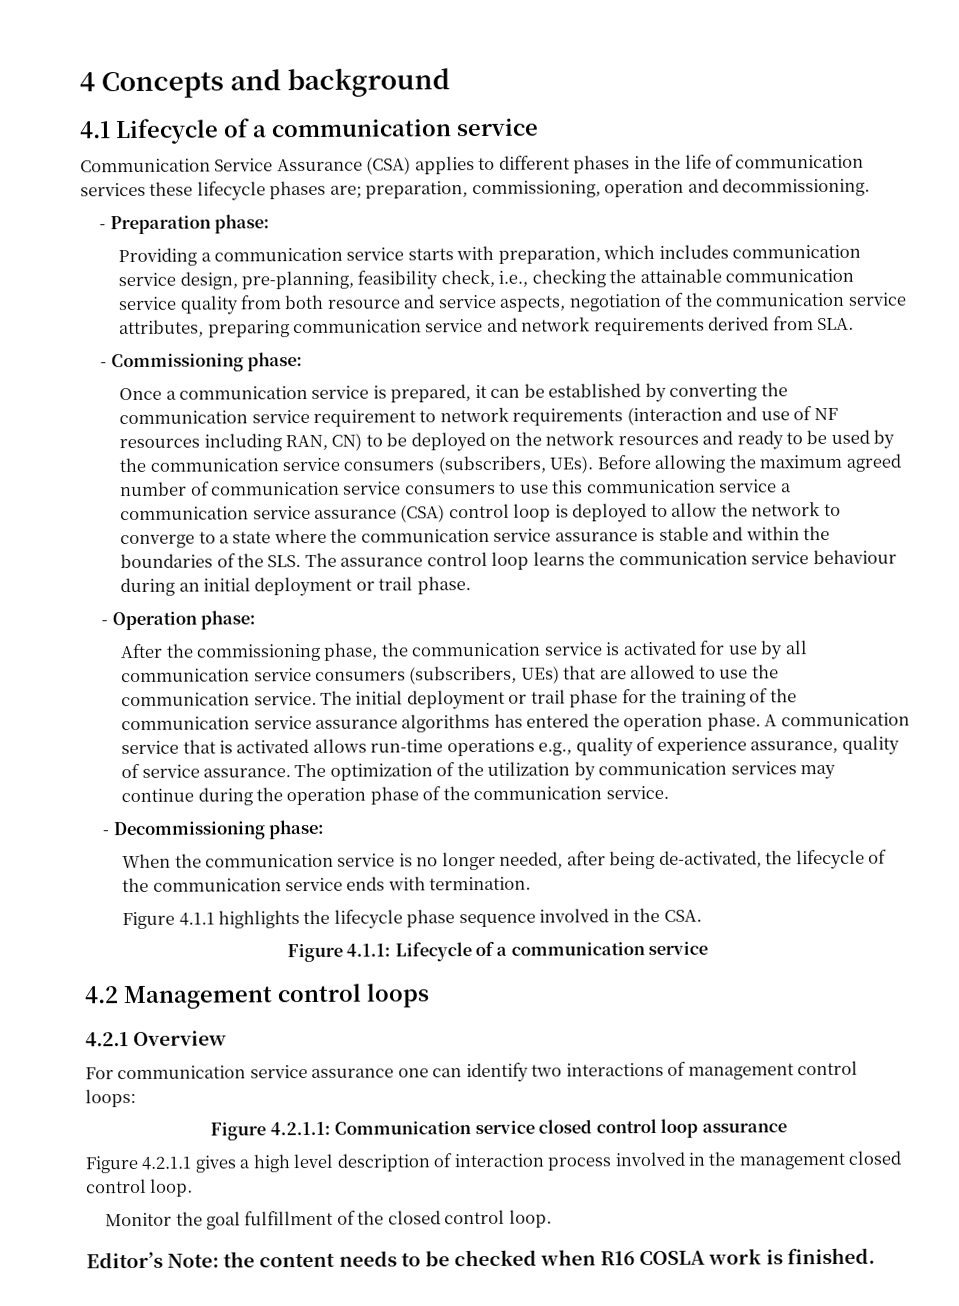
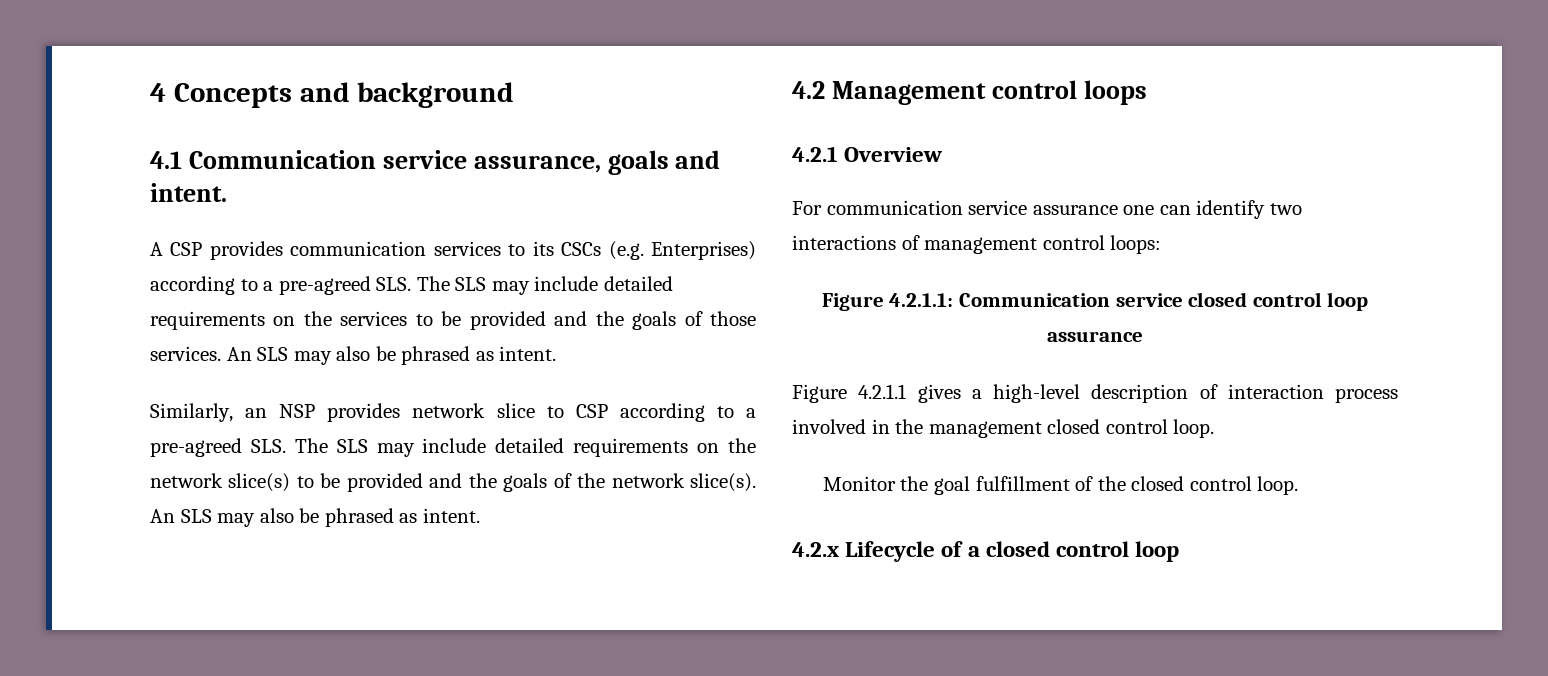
[115,117,539,145] [80,154,865,175] [80,177,871,201] [99,214,270,235] [118,244,862,267] [118,268,855,290] [118,292,907,315] [119,316,855,338] [100,352,303,373] [119,382,788,403] [119,406,838,427] [119,429,896,452] [119,453,901,475] [120,479,792,497] [120,502,841,523] [120,525,831,549] [120,549,897,570] [120,576,471,597] [101,610,256,631] [120,640,808,662] [121,664,779,685] [121,688,797,710] [121,712,910,733] [121,735,900,757] [121,761,837,781] [121,785,669,806] [103,819,325,841] [122,849,888,871] [122,876,532,893] [122,907,702,930] [286,941,709,963] Lifecycle of a communication service // Communication Service Assurance (CSA) applies to different phases in the life of communication services these lifecycle phases are; preparation, commissioning, operation and decommissioning. // - Preparation phase: // Providing a communication service starts with preparation, which includes communication service design, pre-planning, feasibility check, i.e., checking the attainable communication service quality from both resource and service aspects, negotiation of the communication service attributes, preparing communication service and network requirements derived from SLA. // - Commissioning phase: // Once a communication service is prepared, it can be established by converting the communication service requirement to network requirements (interaction and use of NF resources including RAN, CN) to be deployed on the network resources and ready to be used by the communication service consumers (subscribers, UEs). Before allowing the maximum agreed number of communication service consumers to use this communication service a communication service assurance (CSA) control loop is deployed to allow the network to converge to a state where the communication service assurance is stable and within the boundaries of the SLS. The assurance control loop learns the communication service behaviour during an initial deployment or trail phase. // - Operation phase: // After the commissioning phase, the communication service is activated for use by all communication service consumers (subscribers, UEs) that are allowed to use the communication service. The initial deployment or trail phase for the training of the communication service assurance algorithms has entered the operation phase. A communication service that is activated allows run-time operations e.g., quality of experience assurance, quality of service assurance. The optimization of the utilization by communication services may continue during the operation phase of the communication service. // - Decommissioning phase: // When the communication service is no longer needed, after being de-activated, the lifecycle of the communication service ends with termination. // Figure 4.1.1 highlights the lifecycle phase sequence involved in the CSA. // Figure 4.1.1: Lifecycle of a communication service -> [188,150,721,175] [150,183,227,202] [150,241,757,260] [150,276,673,295] [150,311,756,330] [150,346,557,365] [150,403,757,422] [150,438,757,457] [150,473,756,492] [150,508,480,527] Communication service assurance, goals and intent. // A CSP provides communication services to its CSCs (e.g. Enterprises) according to a pre-agreed SLS. The SLS may include detailed requirements on the services to be provided and the goals of those services. An SLS may also be phrased as intent. // Similarly, an NSP provides network slice to CSP according to a pre-agreed SLS. The SLS may include detailed requirements on the network slice(s) to be provided and the goals of the network slice(s). An SLS may also be phrased as intent.
[252,1153,334,1173] high level -> [993,384,1080,403] high-level
[86,1247,875,1269] Editor’s Note: the content needs to be checked when R16 COSLA work is finished. -> [792,541,1180,562] 4.2.x Lifecycle of a closed control loop

